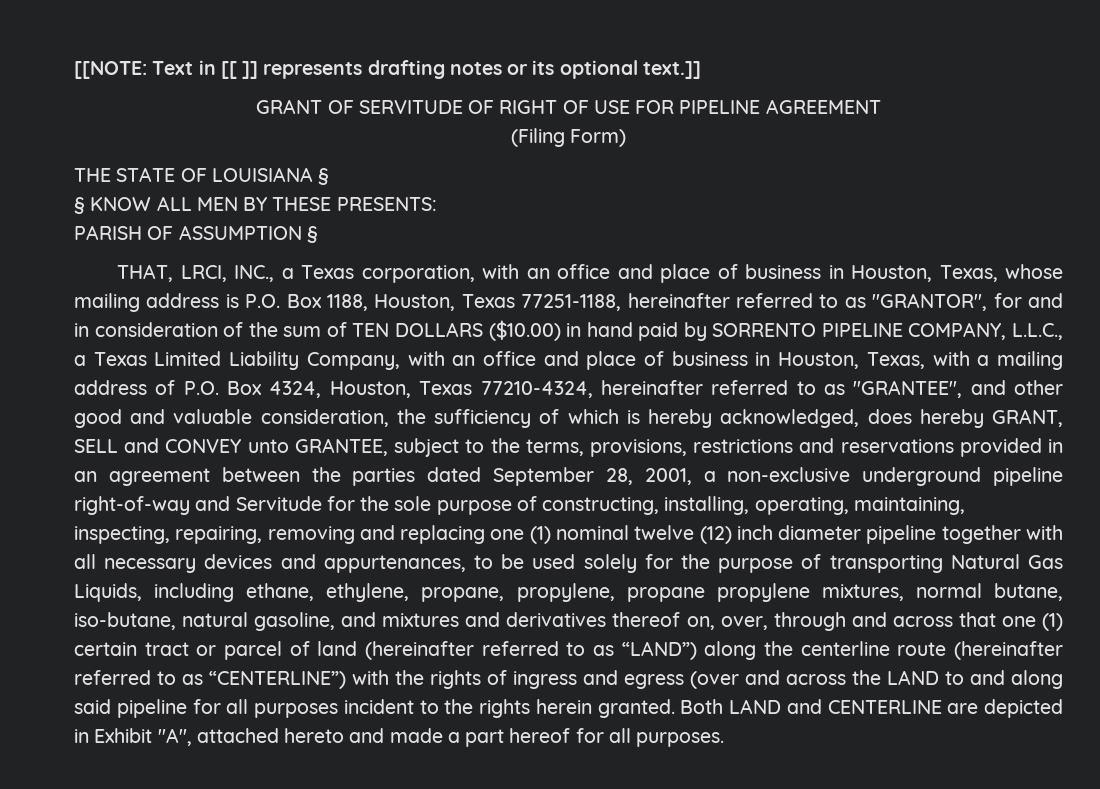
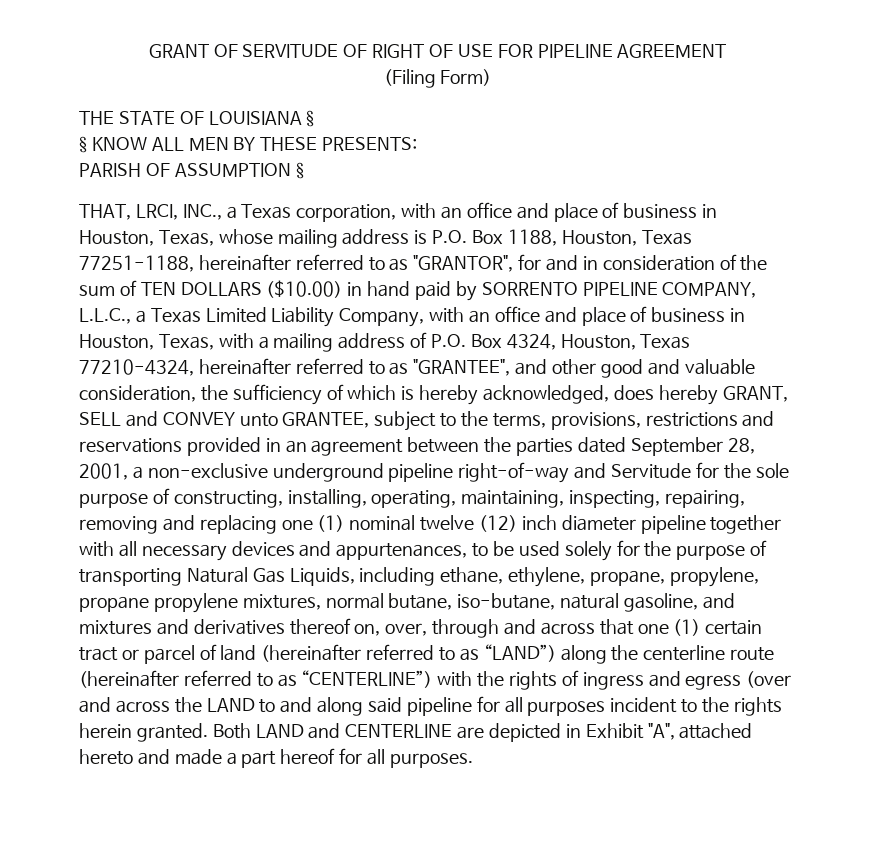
[74,60,701,79] [[NOTE: Text in [[ ]] represents drafting notes or its optional text.]] // -> (148, 51) none

